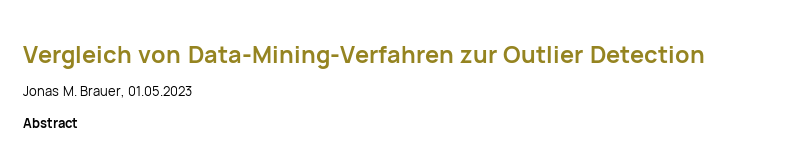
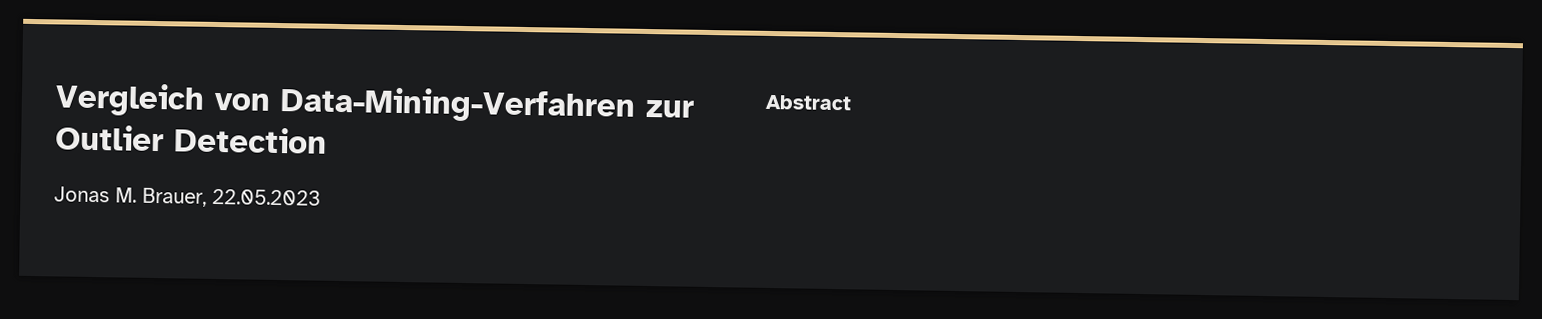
[127,86,192,96] 01.05.2023 -> [212,188,321,206] 22.05.2023

